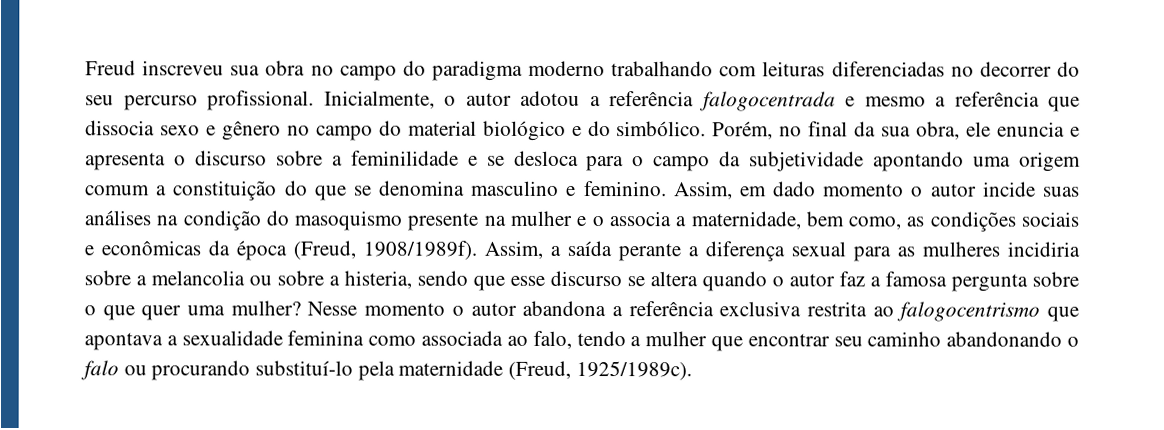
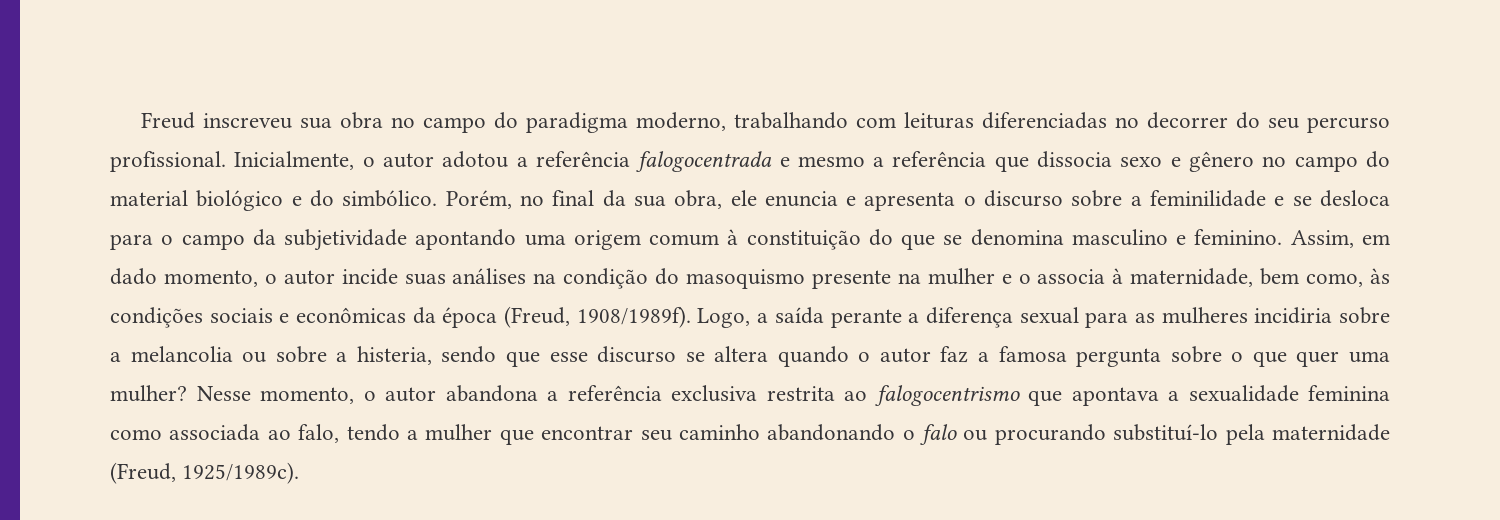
[528,60,606,77] moderno -> [636,112,727,131] moderno,
[156,185,168,196] a -> [727,229,739,245] à
[823,183,905,197] momento -> [163,270,258,287] momento,
[675,216,687,227] a -> [1112,268,1124,284] à
[906,216,925,227] as -> [1370,268,1391,284] às
[484,240,543,259] Assim, -> [697,308,751,328] Logo,
[364,302,446,316] momento -> [260,387,354,404] momento,

